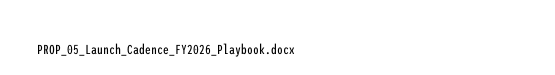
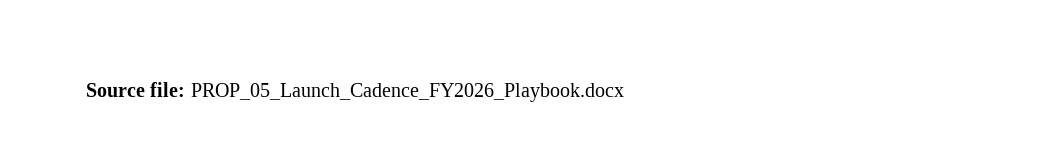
(37, 50) none -> [86,82,186,97] Source file:

